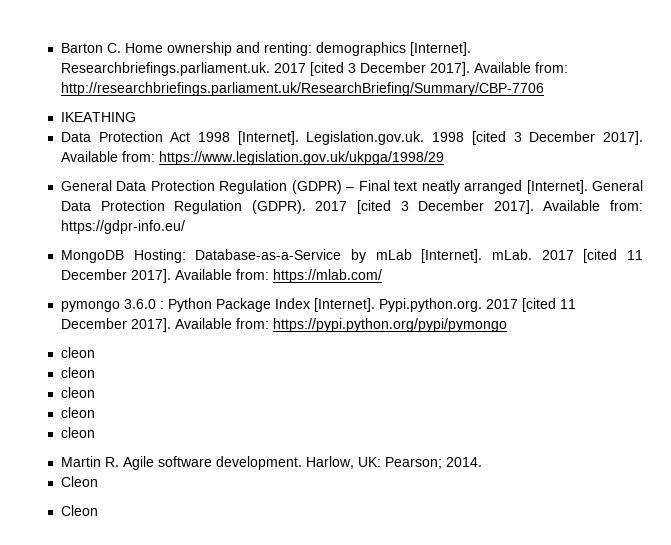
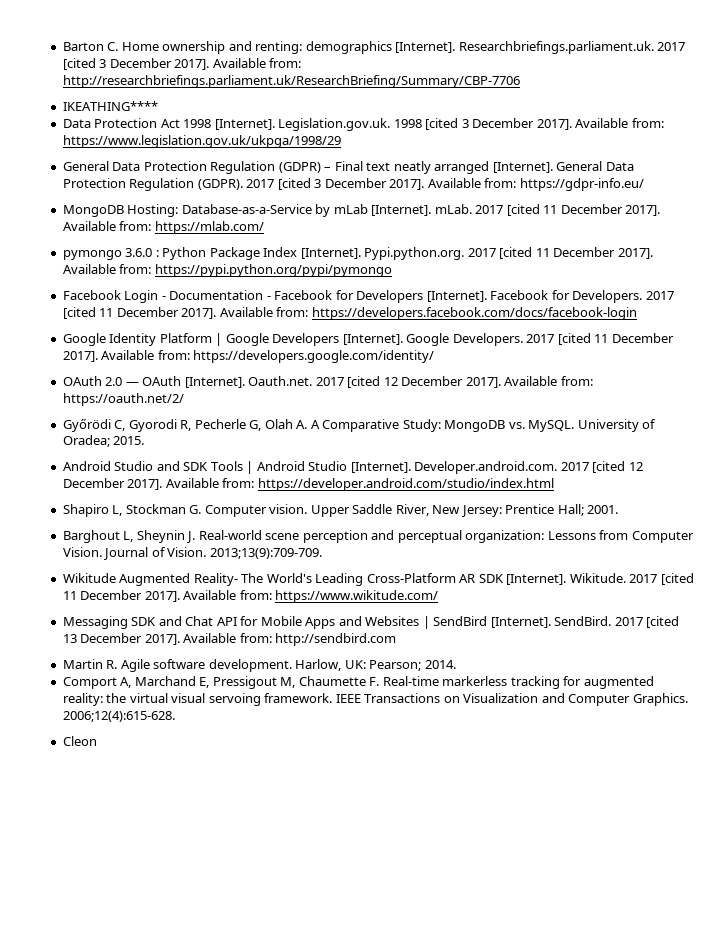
[60,112,136,122] IKEATHING -> [62,101,158,111] IKEATHING****
[60,347,95,358] [60,367,95,378] [60,387,95,398] [60,407,95,418] [60,427,95,438] cleon // cleon // cleon // cleon // cleon -> [62,290,674,303] [62,307,637,320] [62,333,674,346] [62,350,435,363] [62,376,593,388] [62,393,184,406] [62,418,657,432] [62,435,145,447] [62,461,643,474] [62,478,554,491] [62,504,619,517] [62,530,694,543] [62,547,322,560] [62,573,694,586] [62,590,439,603] [62,616,680,629] [62,633,397,646] Facebook Login - Documentation - Facebook for Developers [Internet]. Facebook for Developers. 2017 [cited 11 December 2017]. Available from: https://developers.facebook.com/docs/facebook-login // Google Identity Platform | Google Developers [Internet]. Google Developers. 2017 [cited 11 December 2017]. Available from: https://developers.google.com/identity/ // OAuth 2.0 — OAuth [Internet]. Oauth.net. 2017 [cited 12 December 2017]. Available from: https://oauth.net/2/ // Győrödi C, Gyorodi R, Pecherle G, Olah A. A Comparative Study: MongoDB vs. MySQL. University of Oradea; 2015. // Android Studio and SDK Tools | Android Studio [Internet]. Developer.android.com. 2017 [cited 12 December 2017]. Available from: https://developer.android.com/studio/index.html // Shapiro L, Stockman G. Computer vision. Upper Saddle River, New Jersey: Prentice Hall; 2001. // Barghout L, Sheynin J. Real-world scene perception and perceptual organization: Lessons from Computer Vision. Journal of Vision. 2013;13(9):709-709. // Wikitude Augmented Reality- The World's Leading Cross-Platform AR SDK [Internet]. Wikitude. 2017 [cited 11 December 2017]. Available from: https://www.wikitude.com/ // Messaging SDK and Chat API for Mobile Apps and Websites | SendBird [Internet]. SendBird. 2017 [cited 13 December 2017]. Available from: http://sendbird.com
[60,476,98,487] Cleon -> [62,676,654,689] [62,693,688,706] [62,711,175,722] Comport A, Marchand E, Pressigout M, Chaumette F. Real-time markerless tracking for augmented reality: the virtual visual servoing framework. IEEE Transactions on Visualization and Computer Graphics. 2006;12(4):615-628.

